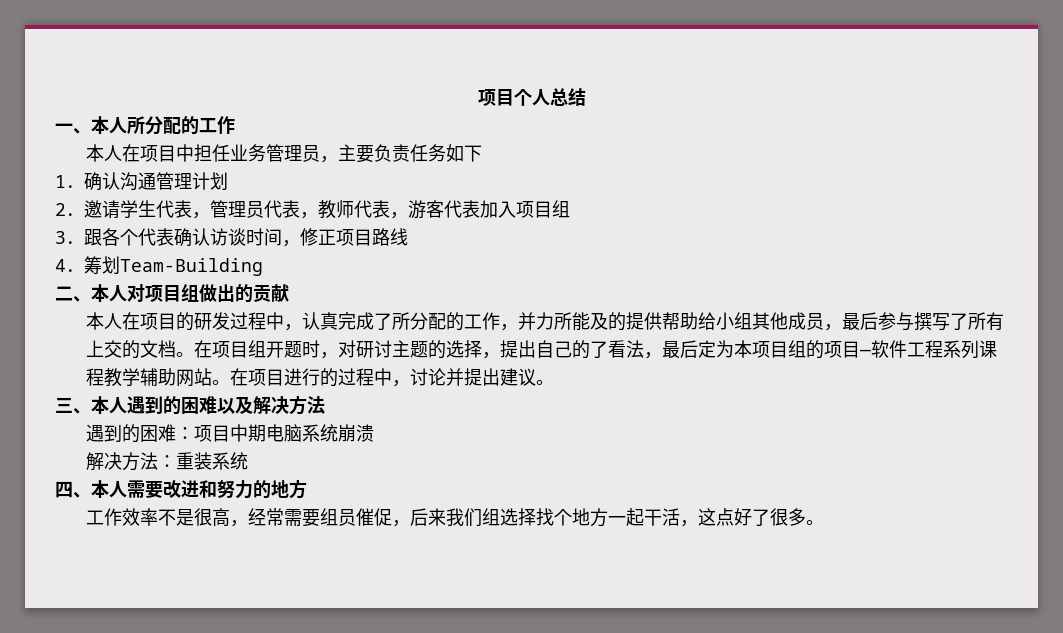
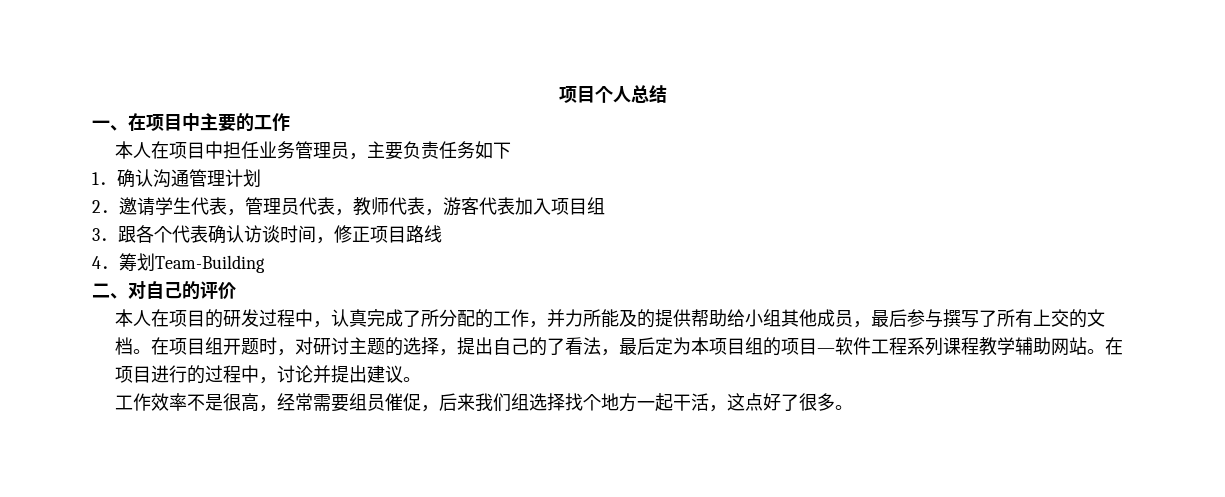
[91,116,181,135] 本人所分配 -> [128,113,236,131] 在项目中主要
[91,284,289,303] 本人对项目组做出的贡献 -> [128,281,236,300] 对自己的评价
[55,395,325,415] [86,424,375,443] [86,452,249,471] [55,479,307,499] // 三、本人遇到的困难以及解决方法 // 遇到的困难：项目中期电脑系统崩溃 // 解决方法：重装系统 // 四、本人需要改进和努力的地方 -> (421, 379) none

